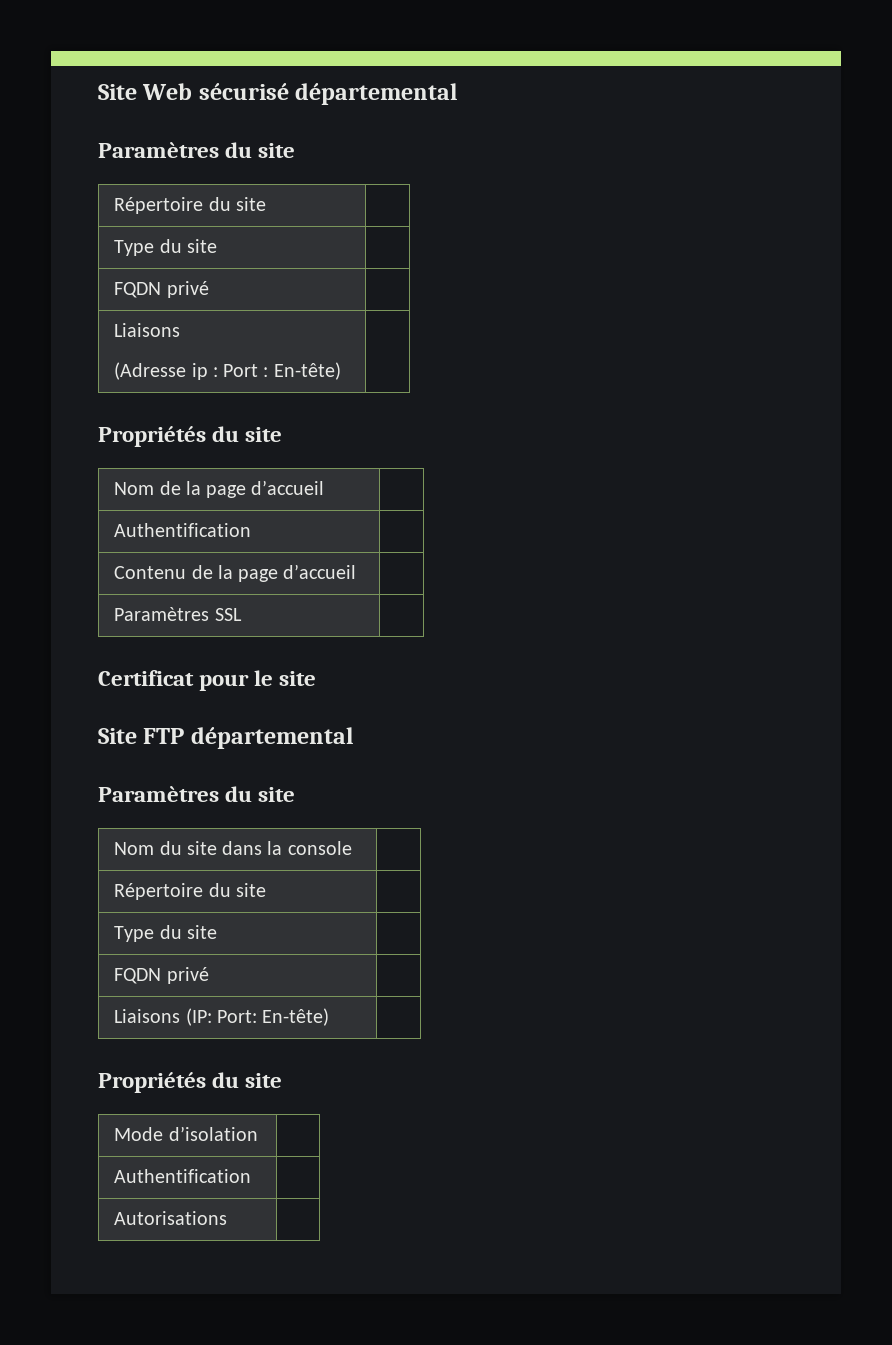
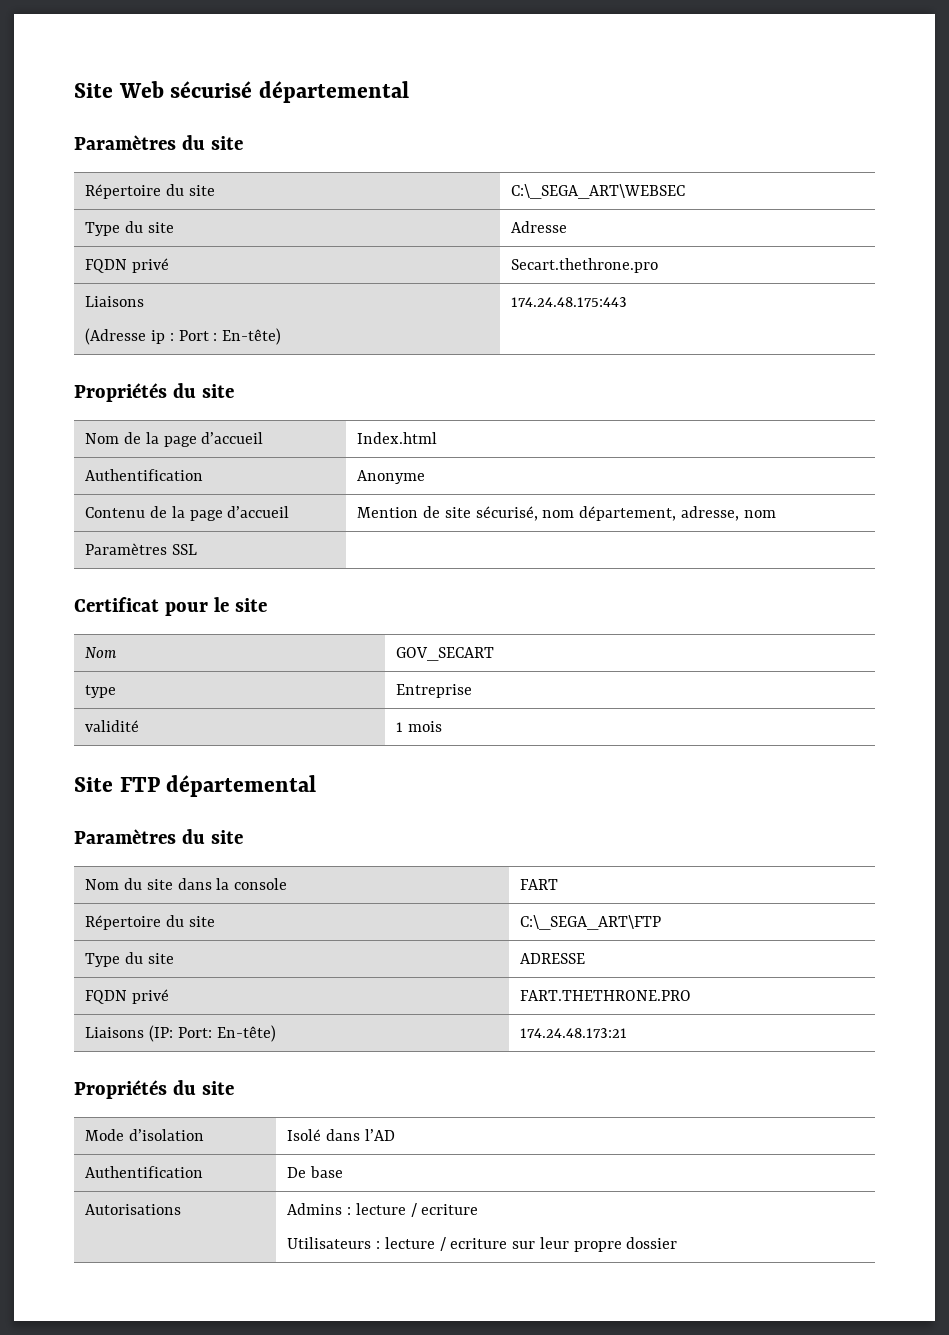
[114,239,217,256] [114,281,209,298] // Type du site | // FQDN privé | -> [511,184,686,199] [85,221,174,236] [511,221,568,233] [85,258,170,273] [511,258,659,273] C:\_SEGA_ART\WEBSEC // Type du site | Adresse // FQDN privé | Secart.thethrone.pro
(341, 371) none -> [511,297,628,307] 174.24.48.175:443
[114,523,252,537] // Authentification | -> [357,432,438,444] [85,469,204,481] [357,470,426,484] Index.html // Authentification | Anonyme
(357, 571) none -> [357,506,776,521] Mention de site sécurisé, nom département, adresse, nom
(317, 678) none -> [85,647,118,658] [396,647,495,661] [85,685,117,698] [396,684,473,698] [85,720,140,732] [396,721,443,732] // Nom | GOV_SECART // type | Entreprise // validité | 1 mois
[114,883,266,900] [114,925,217,942] [114,967,209,984] // Répertoire du site | // Type du site | // FQDN privé | -> [520,879,559,890] [85,915,215,930] [520,915,662,930] [85,952,174,967] [520,953,586,964] [85,989,170,1004] [520,990,692,1001] FART // Répertoire du site | C:\_SEGA_ART\FTP // Type du site | ADRESSE // FQDN privé | FART.THETHRONE.PRO
(330, 1017) none -> [520,1028,628,1038] 174.24.48.173:21
[114,1169,252,1183] // Authentification | -> [287,1129,395,1141] [85,1166,204,1178] [287,1166,344,1178] Isolé dans l’AD // Authentification | De base
(228, 1218) none -> [287,1203,479,1217] [287,1237,678,1252] Admins : lecture / ecriture // Utilisateurs : lecture / ecriture sur leur propre dossier

